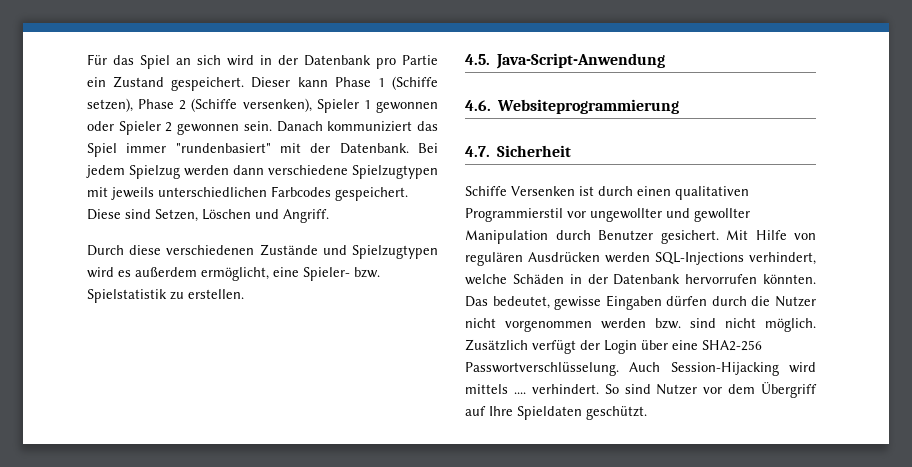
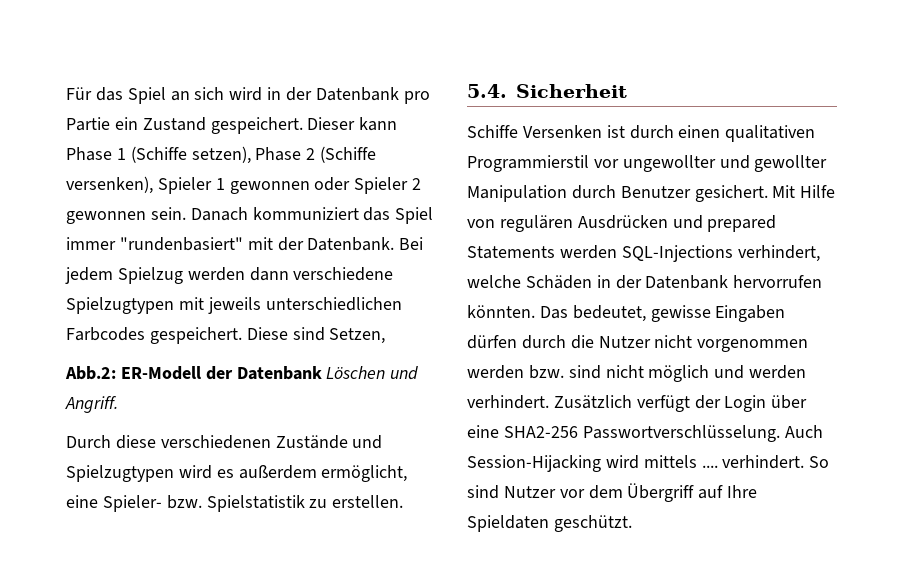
(198, 215) none -> [65,366,322,380] // Abb.2: ER-Modell der Datenbank
[465,53,666,69] [465,99,680,114] [465,146,490,157] 4.5. Java-Script-Anwendung // 4.6. Websiteprogrammierung // 4.7. -> [467,84,507,98] 5.4.
(600, 257) none -> [672,215,777,232] [467,246,555,259] und prepared Statements
[765,318,816,332] möglich. -> [648,365,807,382] [467,395,549,409] möglich und werden verhindert.

